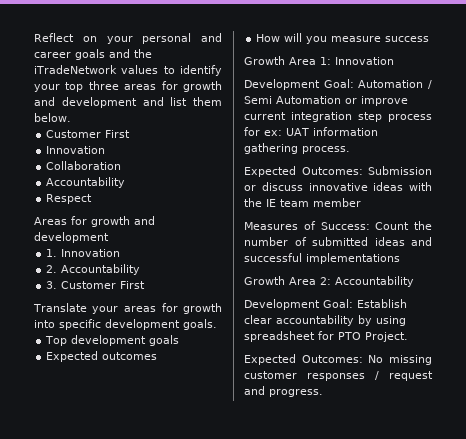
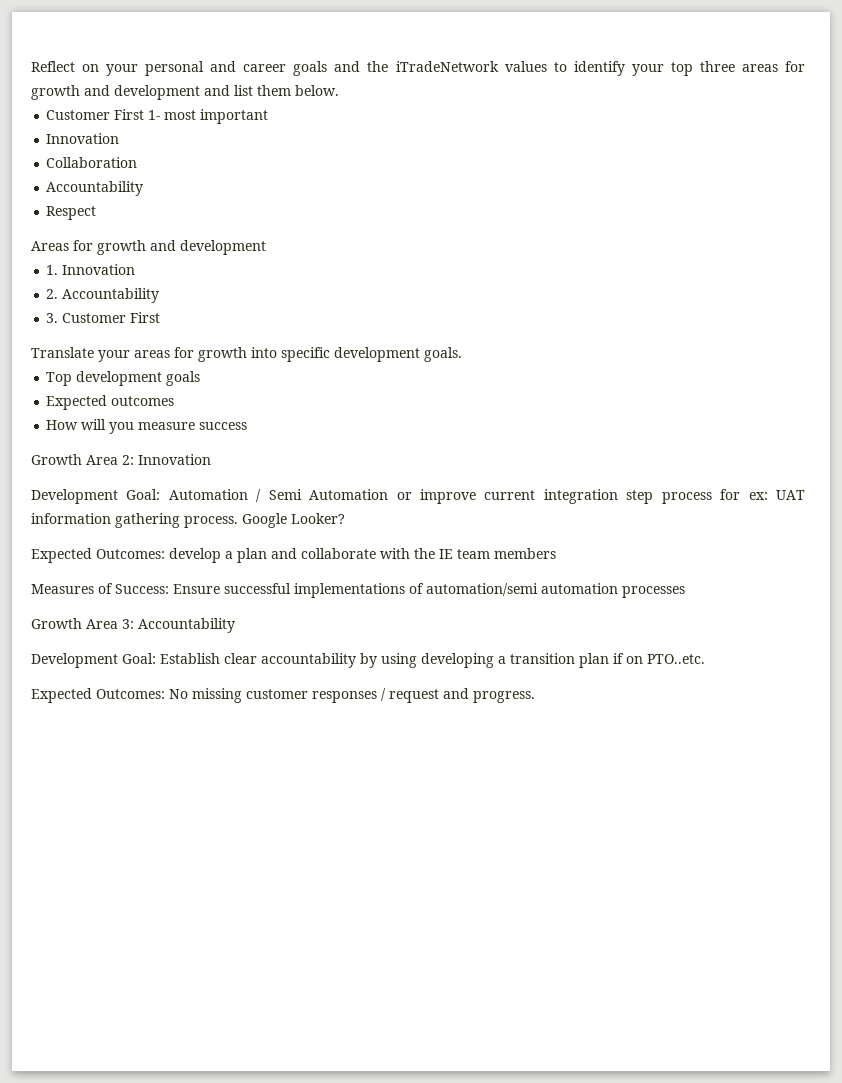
(131, 134) none -> [148,109,269,124] 1- most important
[320,57,331,65] 1: -> [122,455,134,465] 2:
[244,166,432,177] [244,182,404,191] // Expected Outcomes: Submission or discuss innovative ideas -> [242,513,345,528] [31,548,376,563] Google Looker? // Expected Outcomes: develop a plan and collaborate
[313,198,361,207] member -> [494,548,556,559] members
[375,221,432,230] [244,237,432,246] [244,253,400,264] [244,276,331,285] Count the number of submitted ideas and successful implementations // Growth Area 2: -> [173,583,685,598] [31,618,134,629] Ensure successful implementations of automation/semi automation processes // Growth Area 3:
[244,331,408,342] spreadsheet for PTO Project. -> [421,653,705,668] developing a transition plan if on PTO..etc.

